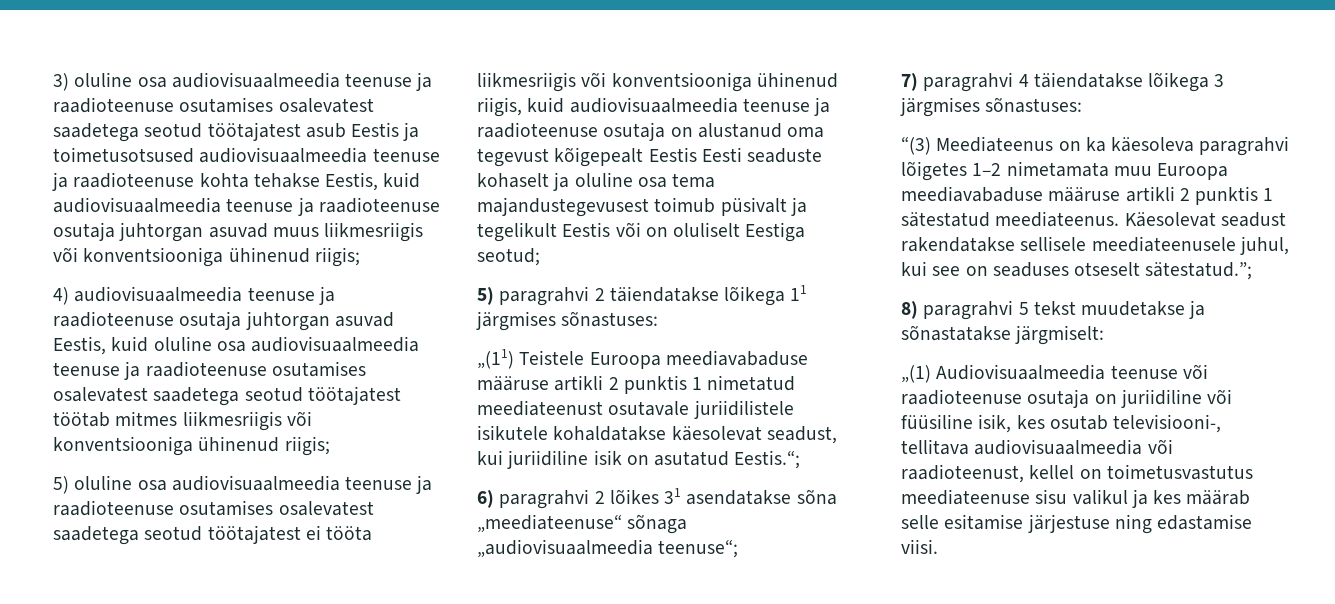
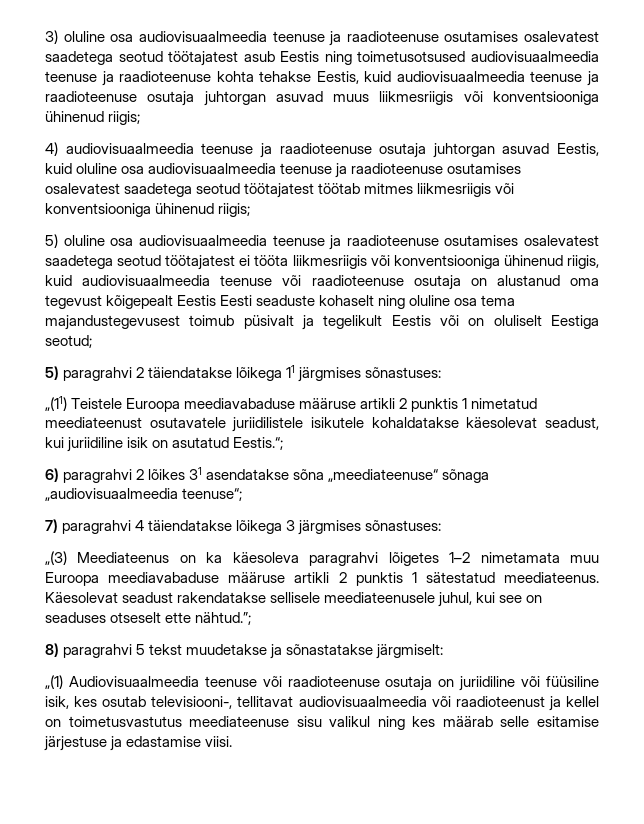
[403,122,420,141] ja -> [324,51,352,65] ning
[814,97,831,116] ja -> [282,275,302,286] või
[553,172,570,191] ja -> [378,295,406,309] ning
[608,401,690,416] osutavale -> [149,417,226,428] osutavatele
[901,136,931,155] “(3) -> [45,551,67,565] „(3)
[1145,262,1253,280] sätestatud.”; -> [165,612,252,625] ette nähtud.”;
[901,439,969,455] tellitava -> [237,696,294,707] tellitavat
[901,464,1024,483] raadioteenust, -> [455,696,561,711] raadioteenust ja
[1131,489,1148,508] ja -> [377,716,405,730] ning
[1114,514,1152,534] ning -> [110,736,123,751] ja

